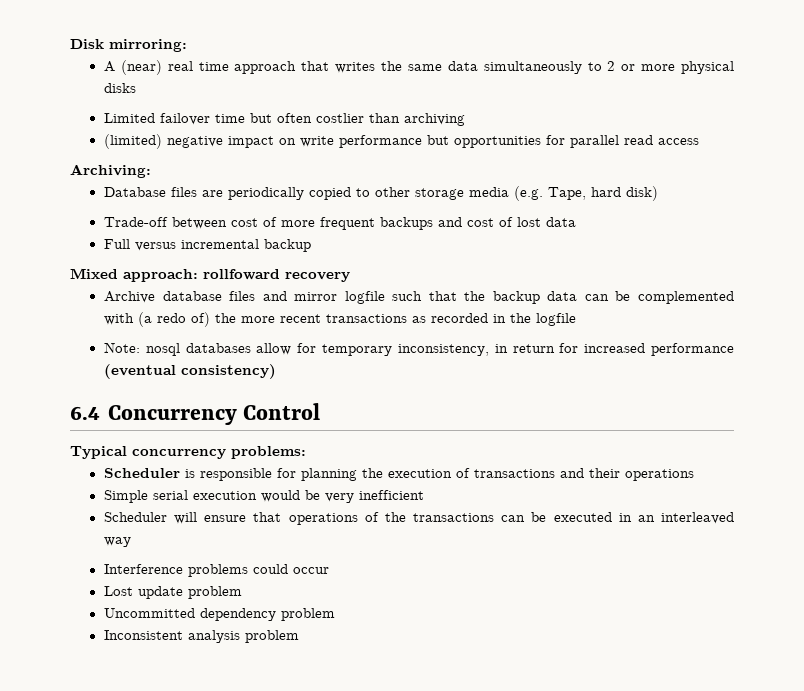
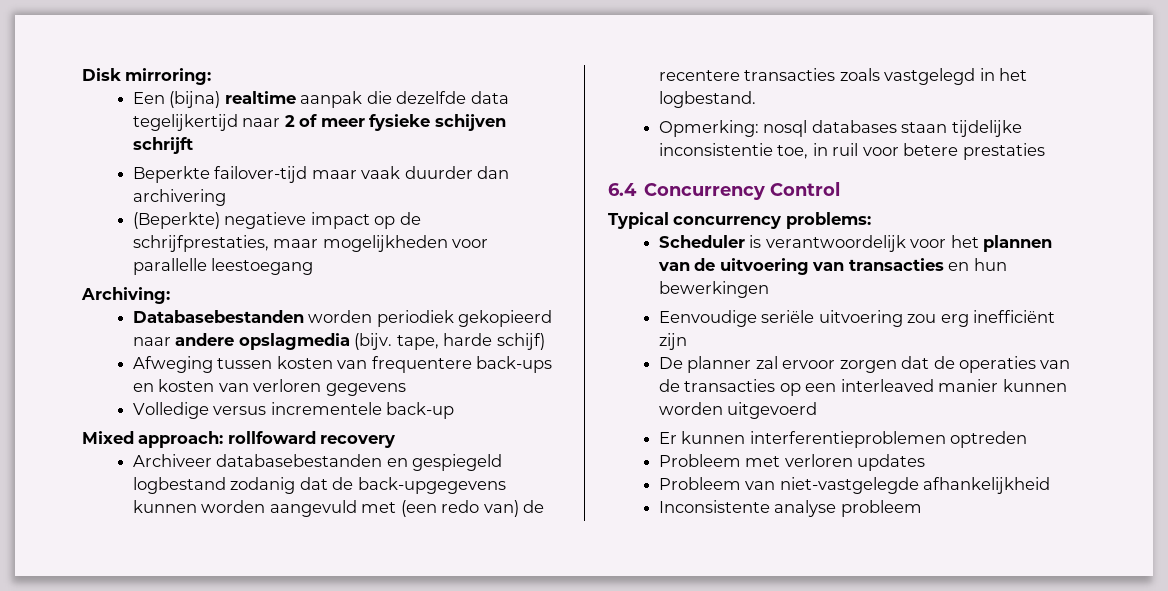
[103,60,734,75] [103,83,136,93] [103,113,465,126] [103,134,699,149] [70,164,151,178] [103,186,658,201] [103,217,576,230] [103,239,311,252] [70,268,350,282] [103,291,735,304] [103,312,576,327] [103,342,734,356] [103,364,276,379] A (near) real time approach that writes the same data simultaneously to 2 or more physical disks // Limited failover time but often costlier than archiving // (limited) negative impact on write performance but opportunities for parallel read access // Archiving: // Database files are periodically copied to other storage media (e.g. Tape, hard disk) // Trade-off between cost of more frequent backups and cost of lost data // Full versus incremental backup // Mixed approach: rollfoward recovery // Archive database files and mirror logfile such that the backup data can be complemented with (a redo of) the more recent transactions as recorded in the logfile // Note: nosql databases allow for temporary inconsistency, in return for increased performance (eventual consistency) -> [132,91,509,108] [132,114,506,131] [132,137,193,154] [132,166,510,183] [132,189,226,206] [132,212,421,229] [132,235,489,252] [132,258,314,275] [81,287,170,304] [132,310,553,327] [132,333,545,350] [132,356,553,373] [132,379,406,396] [132,402,455,419] [82,431,396,448] [132,454,503,471] [132,477,506,494] [132,500,545,517] [658,68,1028,85] [658,91,756,108] [658,120,1022,137] [658,143,1045,160] Een (bijna) realtime aanpak die dezelfde data tegelijkertijd naar 2 of meer fysieke schijven schrijft // Beperkte failover-tijd maar vaak duurder dan archivering // (Beperkte) negatieve impact op de schrijfprestaties, maar mogelijkheden voor parallelle leestoegang // Archiving: // Databasebestanden worden periodiek gekopieerd naar andere opslagmedia (bijv. tape, harde schijf) // Afweging tussen kosten van frequentere back-ups en kosten van verloren gegevens // Volledige versus incrementele back-up // Mixed approach: rollfoward recovery // Archiveer databasebestanden en gespiegeld logbestand zodanig dat de back-upgegevens kunnen worden aangevuld met (een redo van) de recentere transacties zoals vastgelegd in het logbestand. // Opmerking: nosql databases staan tijdelijke inconsistentie toe, in ruil voor betere prestaties
[199,468,694,481] [103,490,424,503] [103,512,734,525] [103,537,131,547] [103,564,329,577] [103,586,242,599] [103,608,335,621] [103,630,299,643] responsible for planning the execution of transactions and their operations // Simple serial execution would be very inefficient // Scheduler will ensure that operations of the transactions can be executed in an interleaved way // Interference problems could occur // Lost update problem // Uncommitted dependency problem // Inconsistent analysis problem -> [765,235,1053,252] [657,258,1007,275] [658,281,769,298] [658,310,1056,327] [658,333,687,350] [658,356,1071,373] [658,379,1067,396] [658,402,818,419] [658,431,1028,448] [658,454,926,471] [658,477,1051,494] [658,500,922,517] verantwoordelijk voor het plannen van de uitvoering van transacties en hun bewerkingen // Eenvoudige seriële uitvoering zou erg inefficiënt zijn // De planner zal ervoor zorgen dat de operaties van de transacties op een interleaved manier kunnen worden uitgevoerd // Er kunnen interferentieproblemen optreden // Probleem met verloren updates // Probleem van niet-vastgelegde afhankelijkheid // Inconsistente analyse probleem

